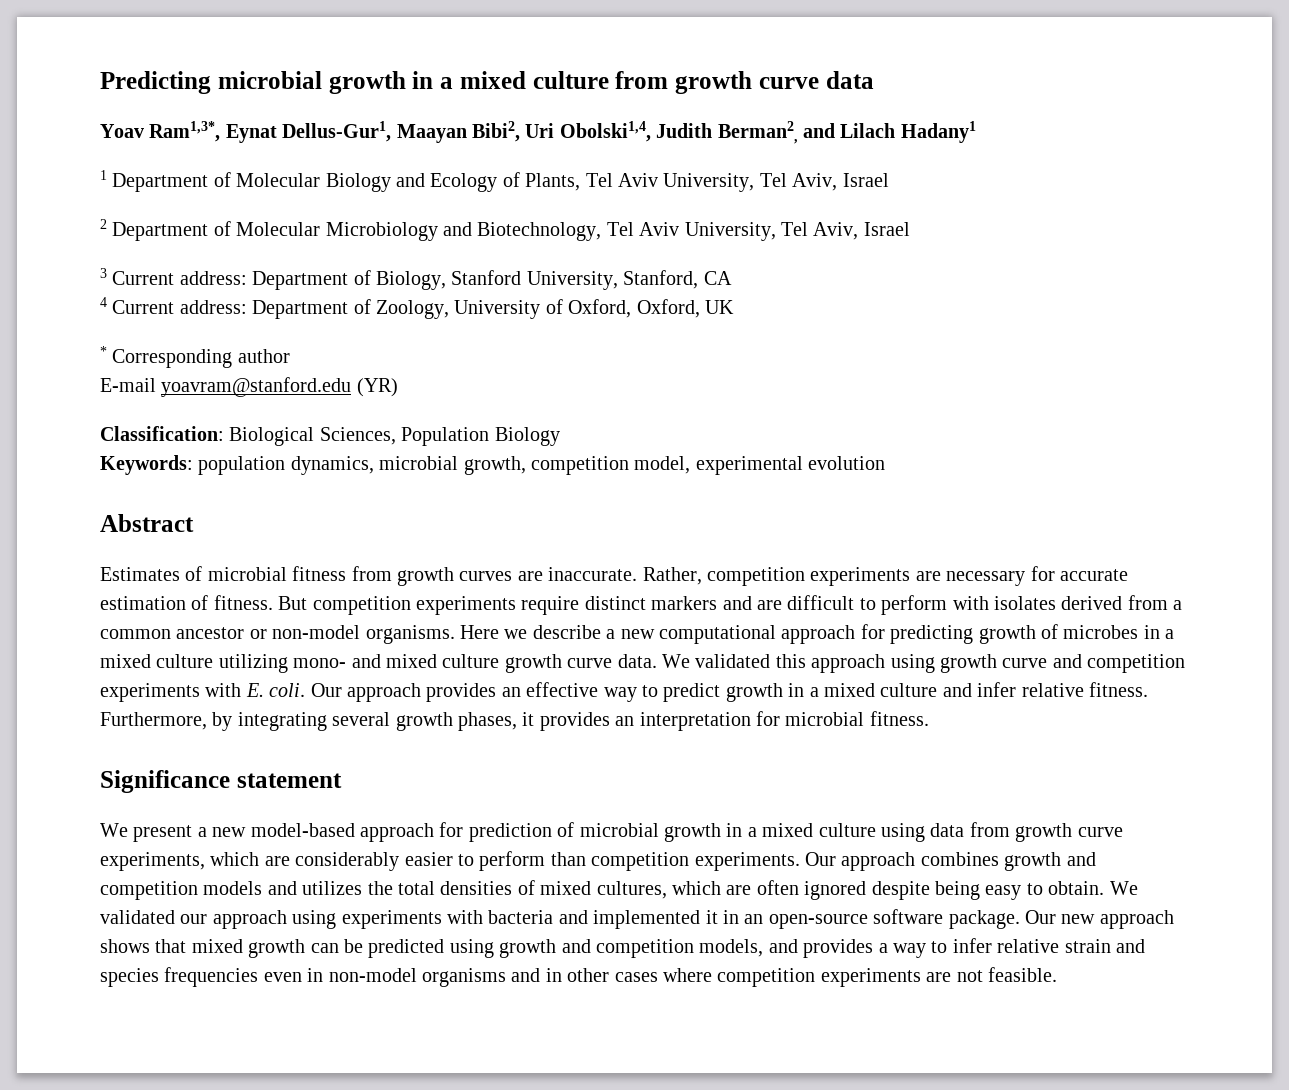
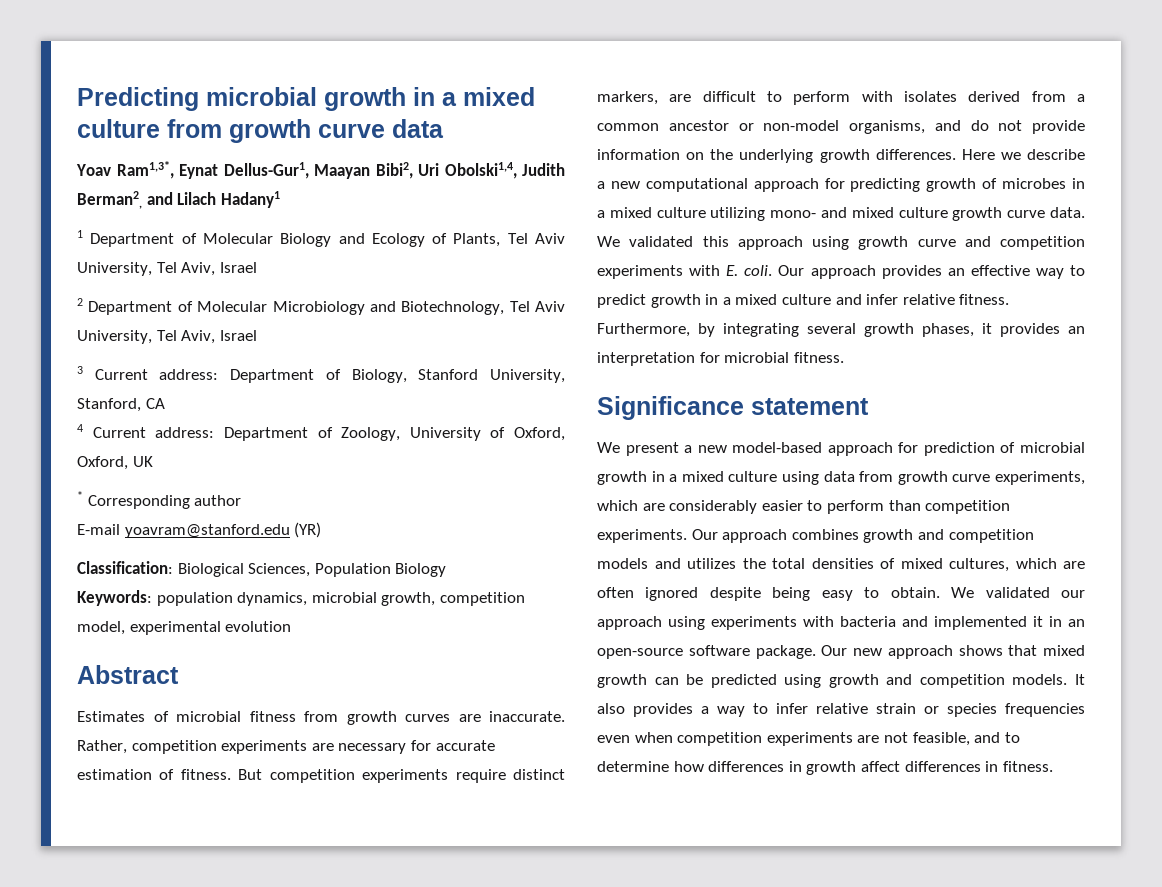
[651,596,752,610] markers and -> [597,91,658,105] markers,
[365,625,455,644] organisms. -> [849,120,1085,134] [597,149,956,163] organisms, and do not provide information on the underlying growth differences.
[699,939,798,957] models, and -> [1012,674,1085,685] [597,703,625,714] models. It also
[1115,939,1145,953] and -> [924,706,939,714] or
[307,967,1057,987] in non-model organisms and in other cases where competition experiments are not feasible. -> [634,732,1020,746] [597,761,1053,775] when competition experiments are not feasible, and to determine how differences in growth affect differences in fitness.

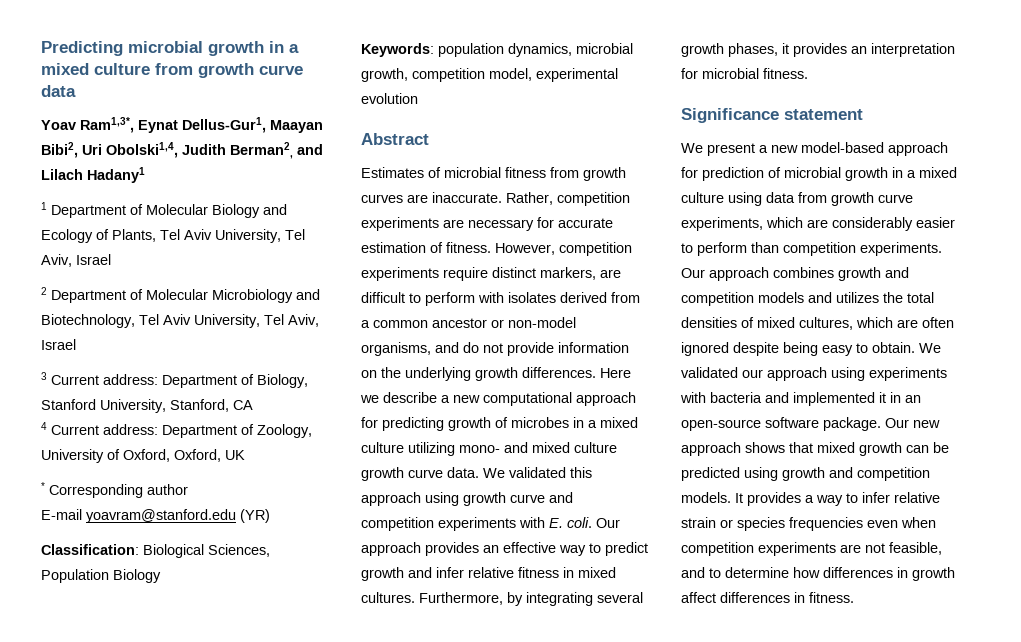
[238,769,263,780] But -> [495,243,555,255] However,
[705,294,1010,305] in a mixed culture and infer relative fitness. -> [408,567,616,578] [361,592,415,603] and infer relative fitness in mixed cultures.
[597,703,625,714] also -> (743, 498) none

